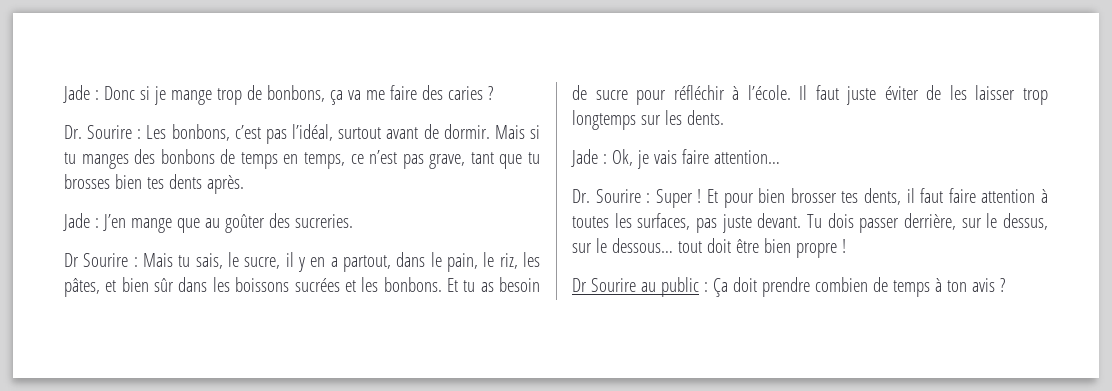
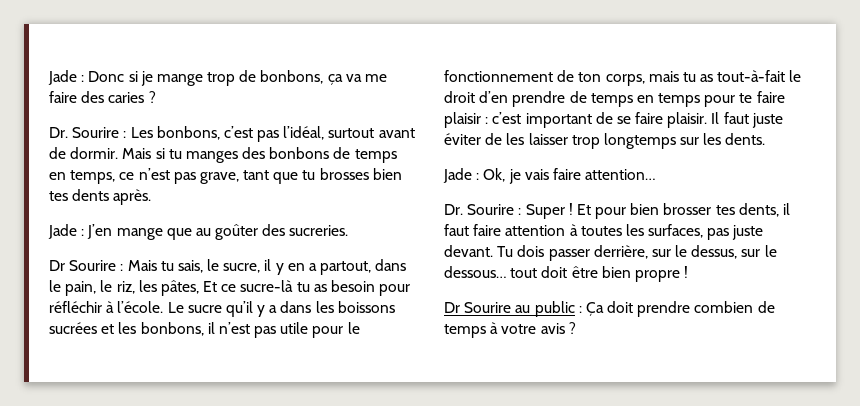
[105,277,175,292] et bien sûr -> [203,280,411,296] [49,301,278,317] Et ce sucre-là tu as besoin pour réfléchir à l’école. Le sucre qu’il y a
[383,277,540,292] [572,85,791,105] bonbons. Et tu as besoin de sucre pour réfléchir à l’école. -> [140,322,360,338] [444,70,802,86] [444,91,785,107] [444,112,708,128] bonbons, il n’est pas utile pour le fonctionnement de ton corps, mais tu as tout-à-fait le droit d’en prendre de temps en temps pour te faire plaisir : c’est important de se faire plaisir.
[946,280,967,292] ton -> [501,324,537,334] votre

